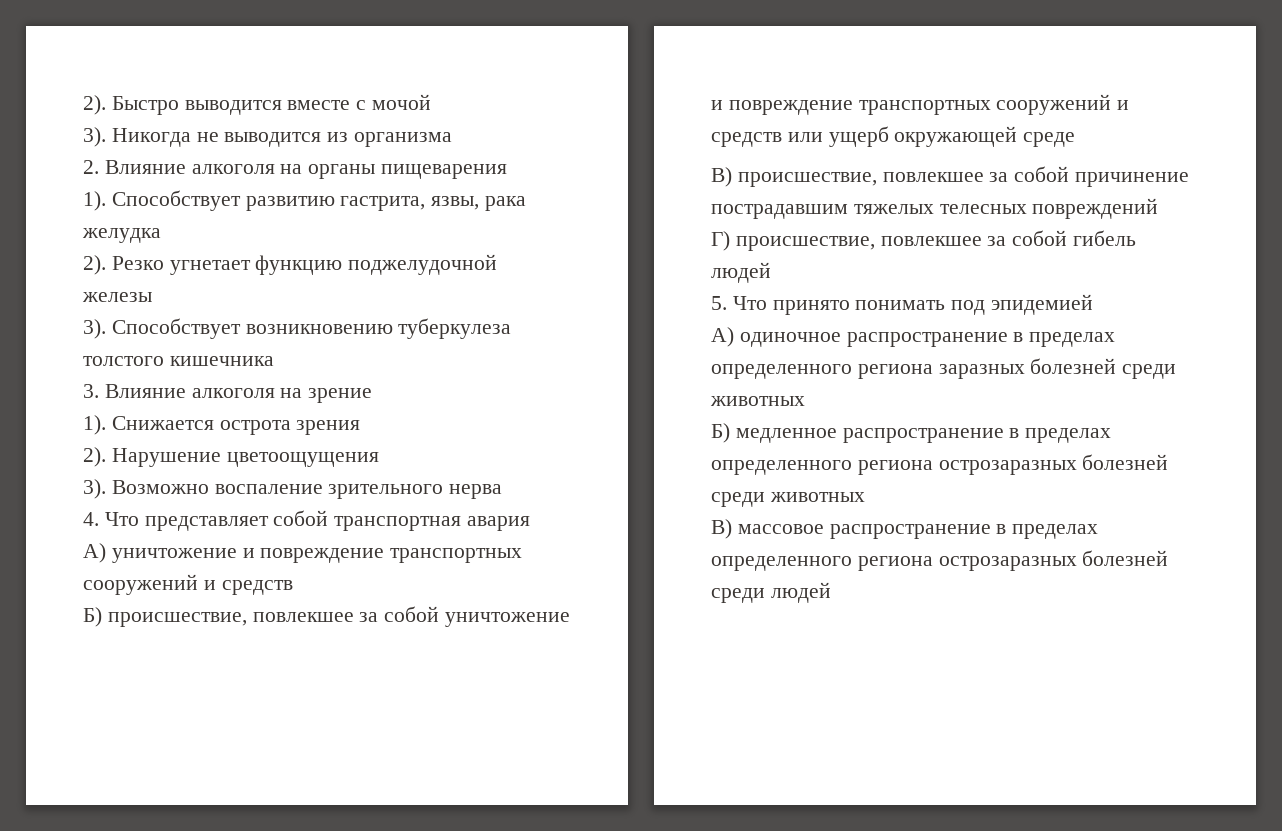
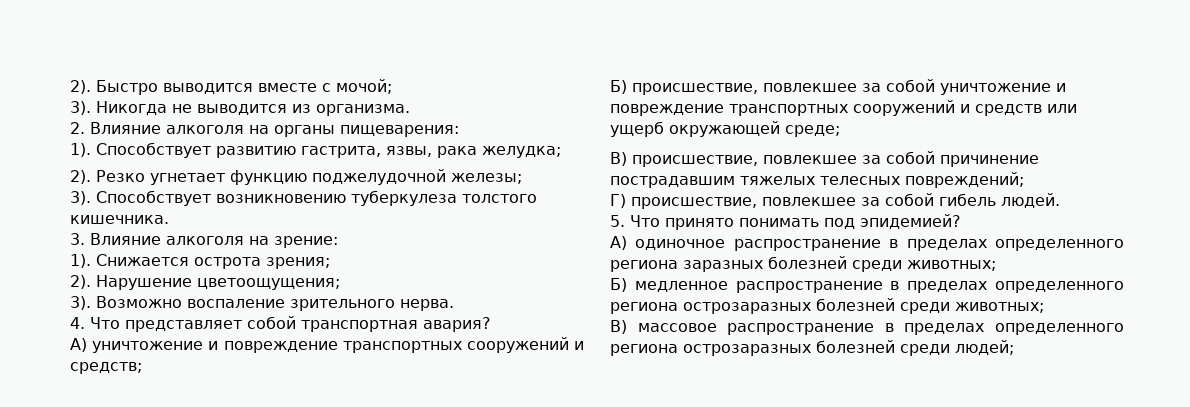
[372,94,432,110] мочой -> [336,79,392,94] мочой;
[354,132,453,147] организма -> [316,104,410,116] организма.
[381,164,508,179] пищеварения -> [340,125,459,137] пищеварения:
[82,228,161,243] желудка -> [482,146,561,158] желудка;
[82,292,152,302] железы -> [451,173,522,184] железы;
[169,356,274,366] кишечника -> [70,215,169,224] кишечника.
[308,388,373,403] зрение -> [274,236,338,248] зрение:
[296,420,361,435] зрения -> [266,257,330,269] зрения;
[226,452,379,467] цветоощущения -> [197,278,340,290] цветоощущения;
[449,484,503,499] нерва -> [400,299,454,311] нерва.
[467,516,531,531] авария -> [423,317,491,332] авария?
[221,580,293,595] средств -> [70,362,142,374] средств;
[1023,132,1076,147] среде -> [785,125,840,137] среде;
[1032,198,1159,219] повреждений -> [905,172,1024,188] повреждений;
[711,262,771,283] людей -> [1001,193,1060,208] людей.
[991,294,1094,315] эпидемией -> [860,214,961,229] эпидемией?
[710,396,805,406] животных -> [907,260,996,271] животных;
[769,492,865,502] животных -> [955,302,1044,313] животных;
[770,582,831,603] людей -> [955,340,1014,355] людей;

